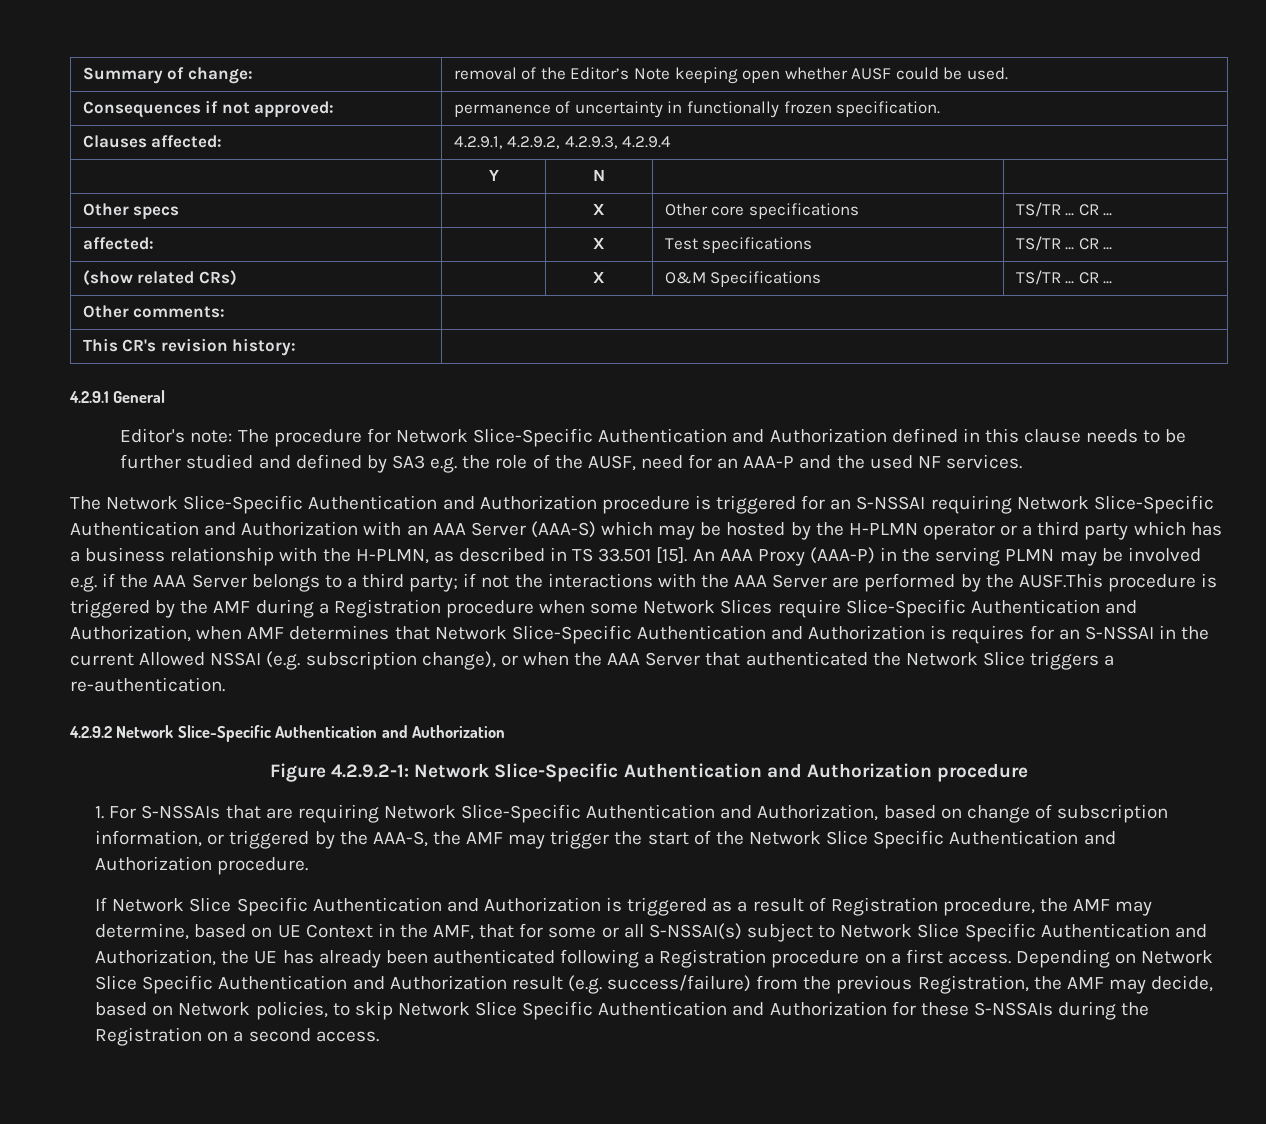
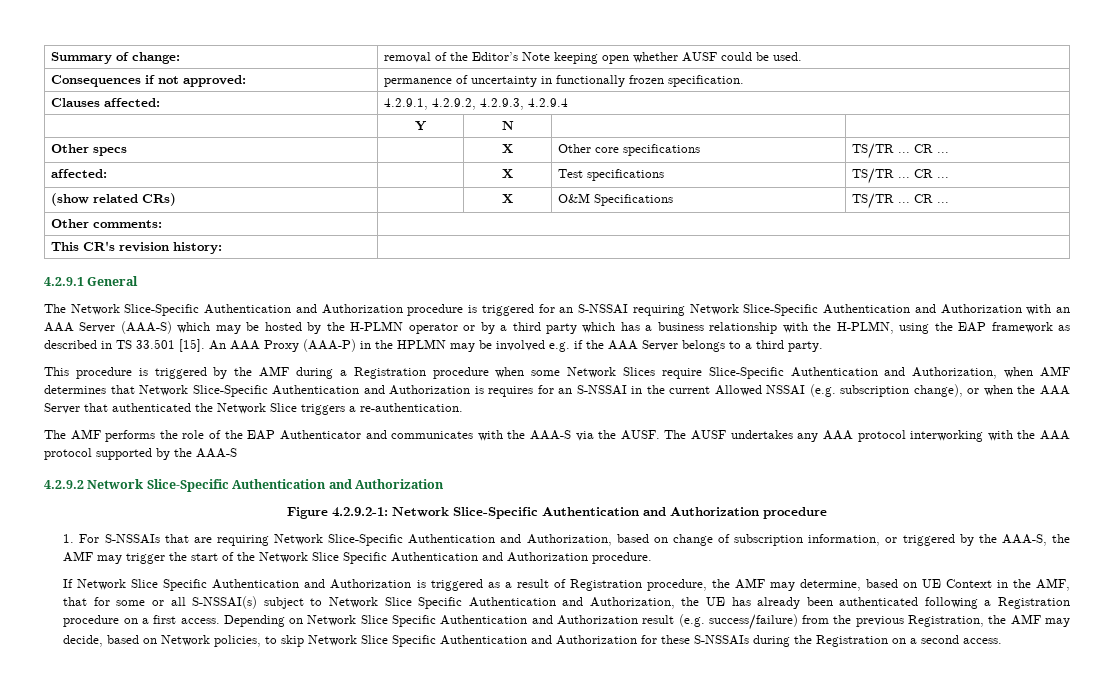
[120,428,1187,447] [120,454,1022,473] // Editor's note: The procedure for Network Slice-Specific Authentication and Authorization defined in this clause needs to be further studied and defined by SA3 e.g. the role of the AUSF, need for an AAA-P and the used NF services. -> (139, 281) none
(1018, 530) none -> [480,322,495,334] by
(429, 556) none -> [899,322,1053,334] using the EAP framework
[935,547,1055,566] serving PLMN -> [397,339,446,349] HPLMN
[409,573,1103,592] party; if not the interactions with the AAA Server are performed by the AUSF.This -> [788,341,823,352] [44,367,69,376] party. // This
(225, 684) none -> [44,429,1071,442] [44,448,237,460] // The AMF performs the role of the EAP Authenticator and communicates with the AAA-S via the AUSF. The AUSF undertakes any AAA protocol interworking with the AAA protocol supported by the AAA-S

